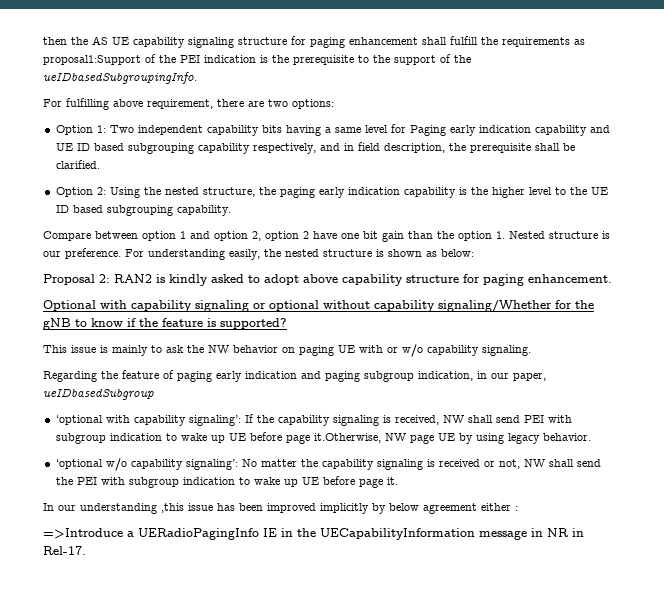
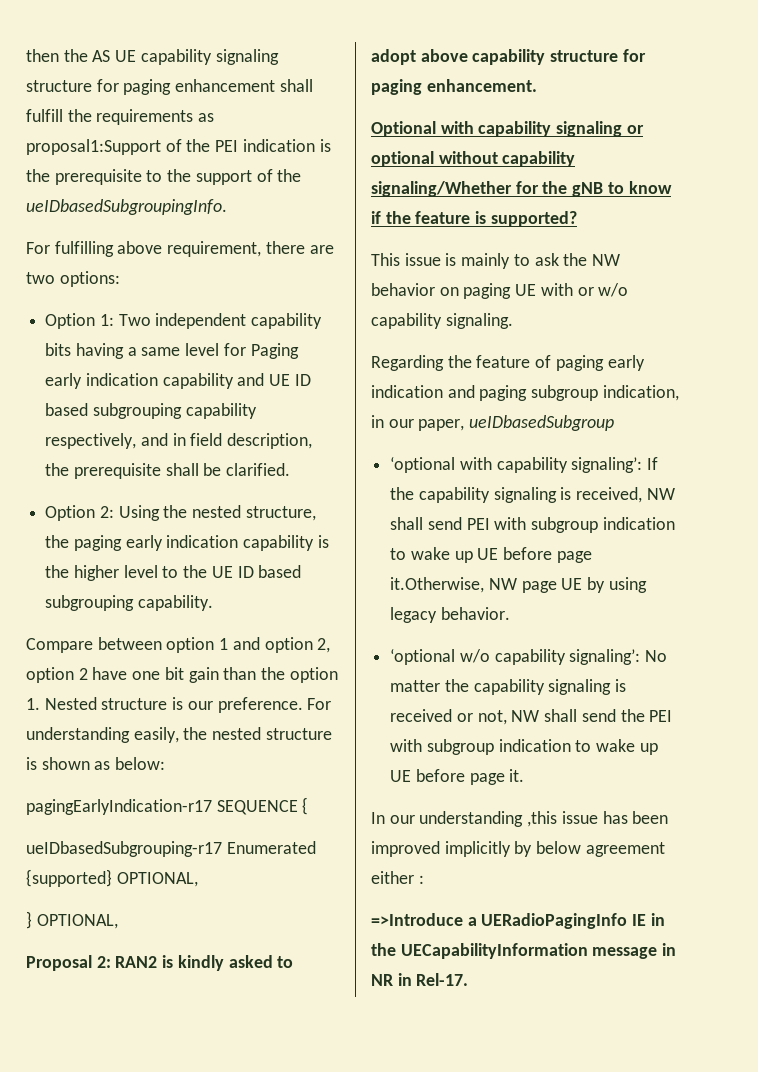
(474, 253) none -> [26,797,309,815] [26,841,316,857] [26,869,198,887] [26,911,118,929] // pagingEarlyIndication-r17 SEQUENCE { // ueIDbasedSubgrouping-r17 Enumerated {supported} OPTIONAL, // } OPTIONAL,

